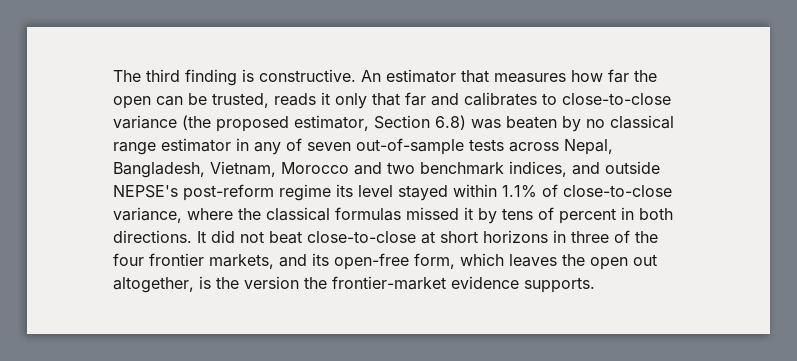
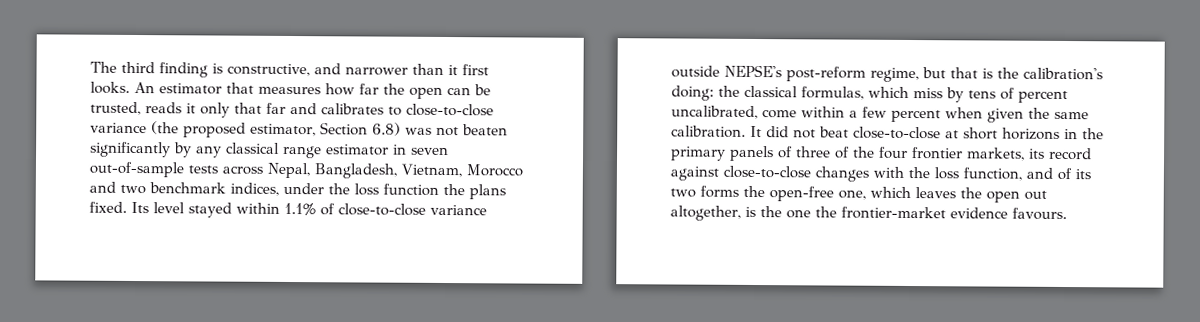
[259,69,356,82] constructive. -> [227,63,489,77] [90,81,130,94] constructive, and narrower than it first looks.
[506,116,605,132] beaten by no -> [436,124,508,137] [90,141,222,158] not beaten significantly by any
[254,138,302,155] any of -> (407, 149) none
[572,161,660,175] [113,184,353,201] and outside NEPSE's post-reform regime its -> [283,182,506,200] [89,201,149,214] under the loss function the plans fixed. Its
[113,207,673,224] [113,230,192,243] variance, where the classical formulas missed it by tens of percent in both directions. -> [430,204,487,216] [671,64,1103,83] [671,85,1068,104] [671,105,1089,123] [671,125,746,138] variance outside NEPSE's post-reform regime, but that is the calibration's doing: the classical formulas, which miss by tens of percent uncalibrated, come within a few percent when given the same calibration.
(566, 236) none -> [1082,128,1104,140] [671,145,793,162] the primary panels of
[279,253,455,270] and its open-free form, -> [1029,147,1092,161] [670,165,1091,182] [670,185,866,202] its record against close-to-close changes with the loss function, and of its two forms the open-free one,
[244,276,299,289] version -> [786,209,811,219] one
[524,277,595,293] supports. -> [1012,207,1067,221] favours.

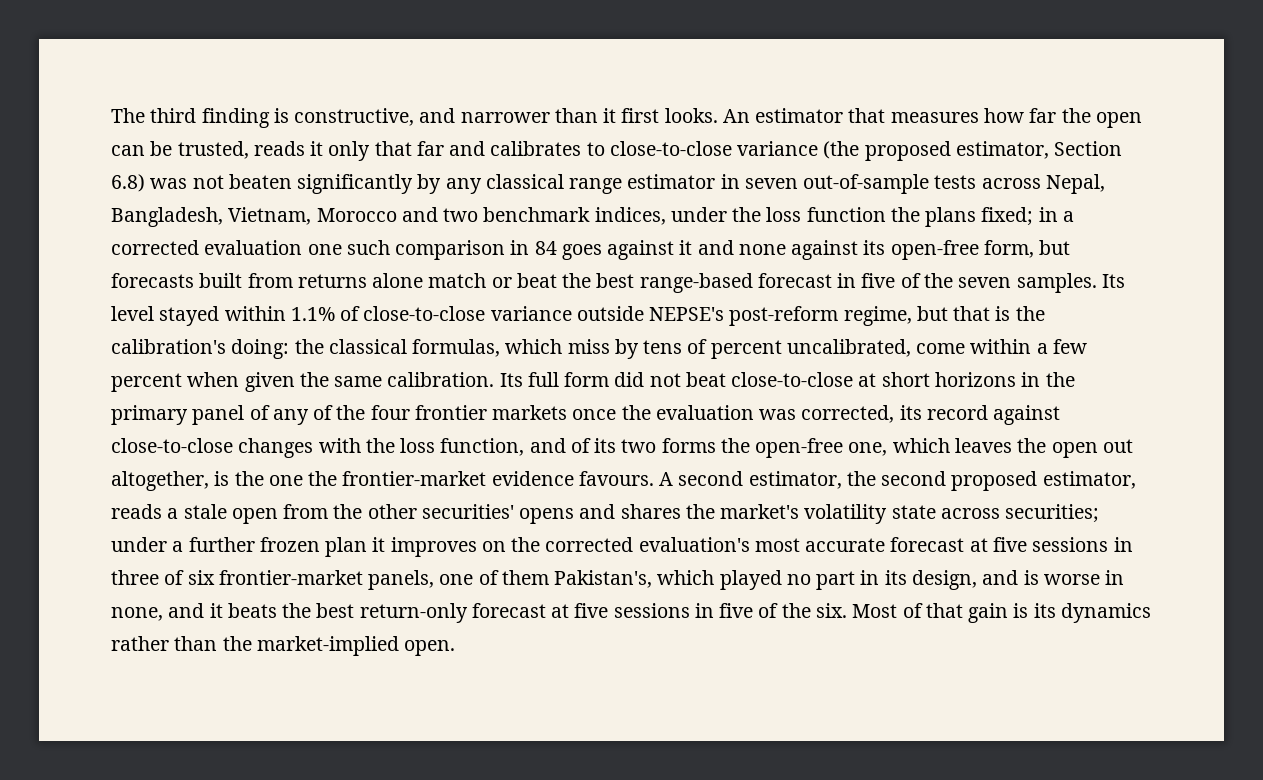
[89,201,127,213] fixed. -> [981,207,1074,226] [111,240,1071,260] [111,273,1097,293] fixed; in a corrected evaluation one such comparison in 84 goes against it and none against its open-free form, but forecasts built from returns alone match or beat the best range-based forecast in five of the seven samples.
[750,125,762,138] It -> [499,372,610,387] Its full form
[730,145,831,162] panels of three -> [192,405,309,425] panel of any
[967,147,1025,161] markets, -> [492,405,895,423] markets once the evaluation was corrected,
(1067, 214) none -> [659,471,1136,491] [111,504,1100,524] [111,537,1133,557] [111,570,1125,590] [111,603,1151,623] [111,636,456,656] A second estimator, the second proposed estimator, reads a stale open from the other securities' opens and shares the market's volatility state across securities; under a further frozen plan it improves on the corrected evaluation's most accurate forecast at five sessions in three of six frontier-market panels, one of them Pakistan's, which played no part in its design, and is worse in none, and it beats the best return-only forecast at five sessions in five of the six. Most of that gain is its dynamics rather than the market-implied open.

